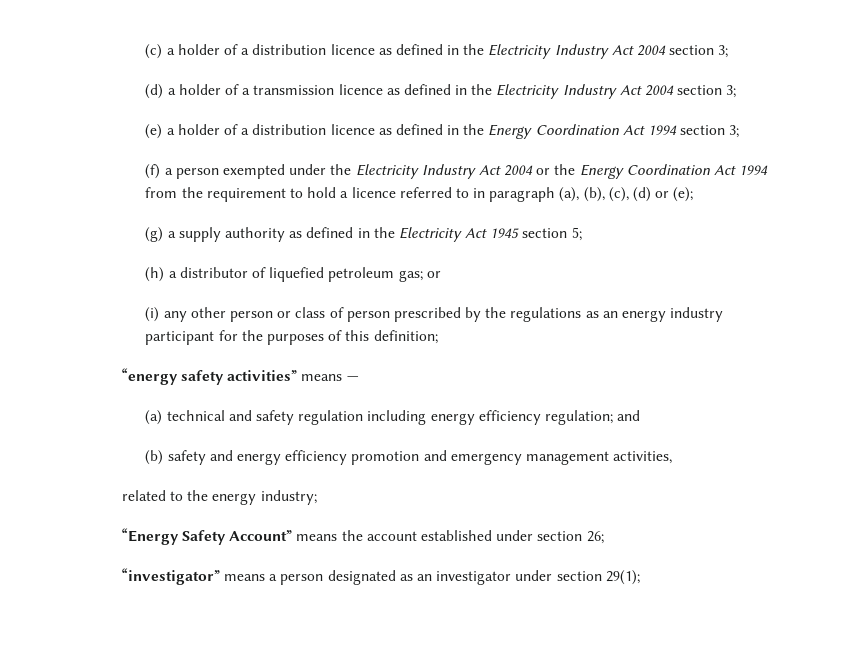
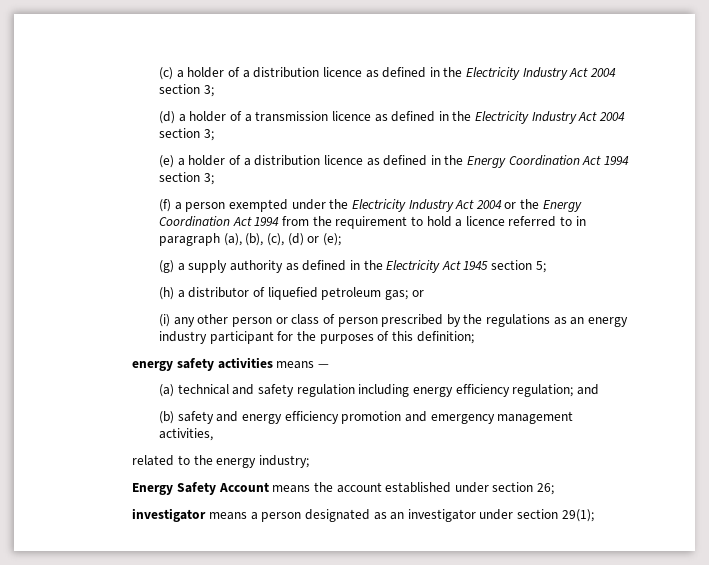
[121,368,298,385] “energy safety activities” -> [132,357,273,371] energy safety activities
[121,528,293,545] “Energy Safety Account” -> [132,482,269,495] Energy Safety Account
[121,568,220,585] “investigator” -> [132,508,207,522] investigator

